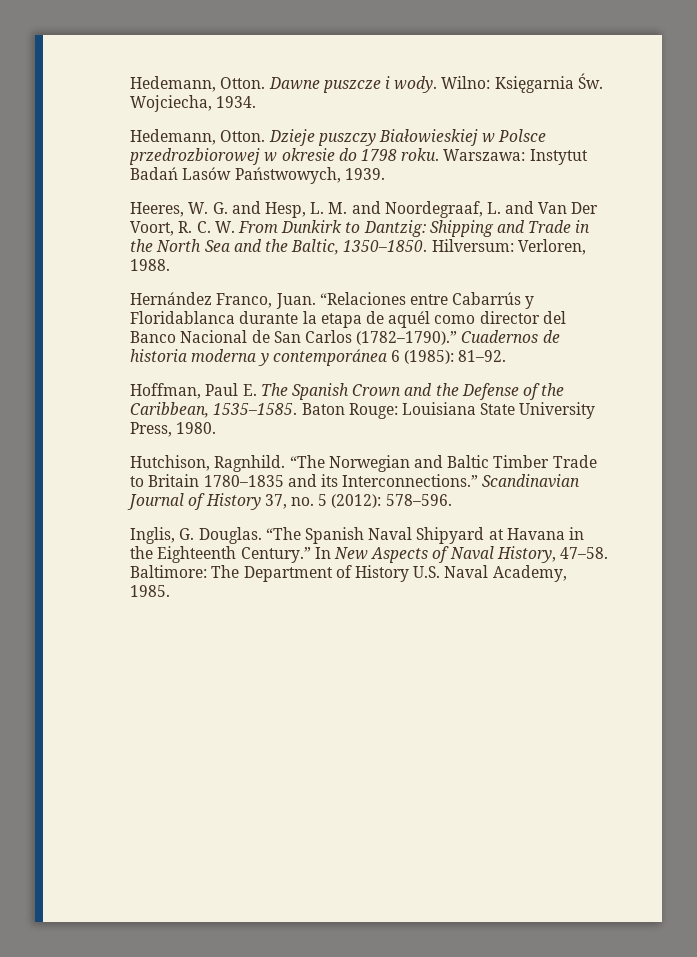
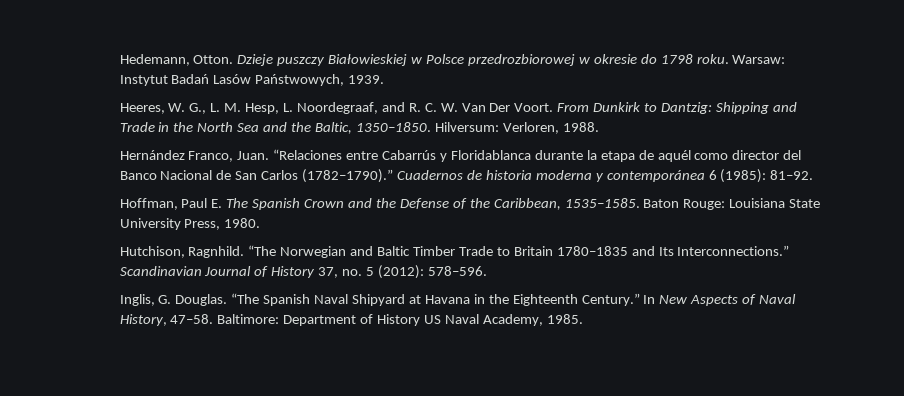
[130,73,603,93] [130,95,257,112] [130,129,266,145] Hedemann, Otton. Dawne puszcze i wody. Wilno: Księgarnia Św. Wojciecha, 1934. // Hedemann, Otton. -> [119,54,234,66] Hedemann, Otton.
[443,149,526,161] Warszawa: -> [732,55,786,64] Warsaw:
[212,201,599,218] [130,221,235,236] G. and Hesp, L. M. and Noordegraaf, L. and Van Der Voort, R. C. W. -> [189,102,554,114] G., L. M. Hesp, L. Noordegraaf, and R. C. W. Van Der Voort.
[320,474,338,487] its -> [658,247,674,256] Its
[211,565,240,578] The -> (280, 319) none
[413,566,441,578] U.S. -> [424,315,442,324] US

